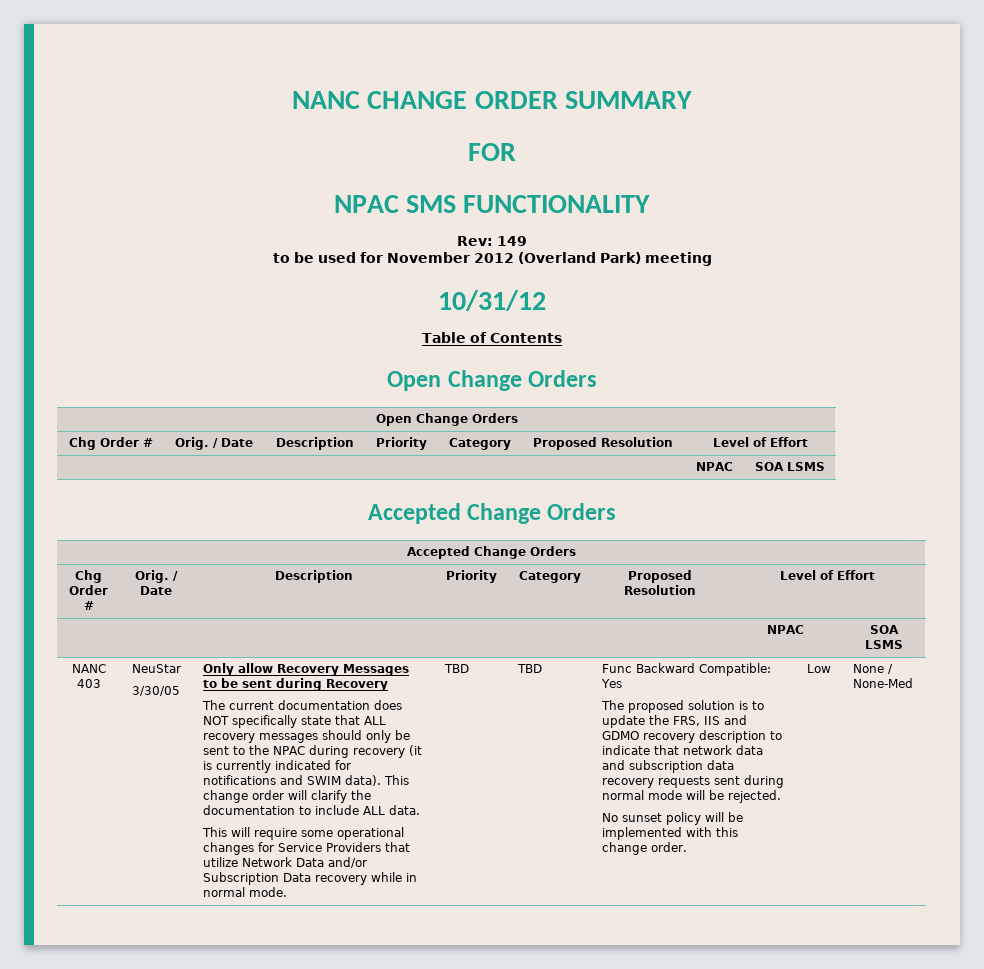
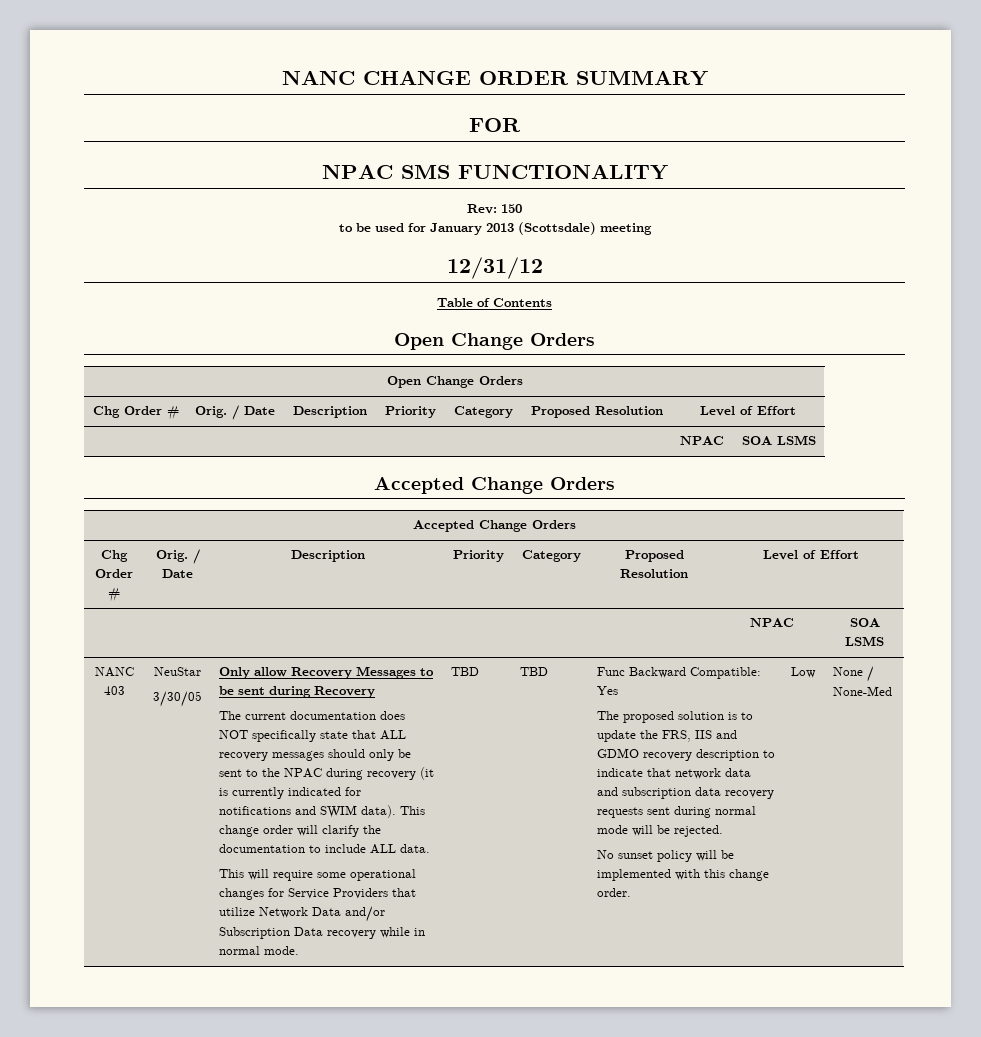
[497,236,527,246] 149 -> [501,204,522,213] 150
[386,252,641,264] November 2012 (Overland Park) -> [429,222,596,235] January 2013 (Scottsdale)
[438,290,546,311] 10/31/12 -> [446,257,543,279] 12/31/12

